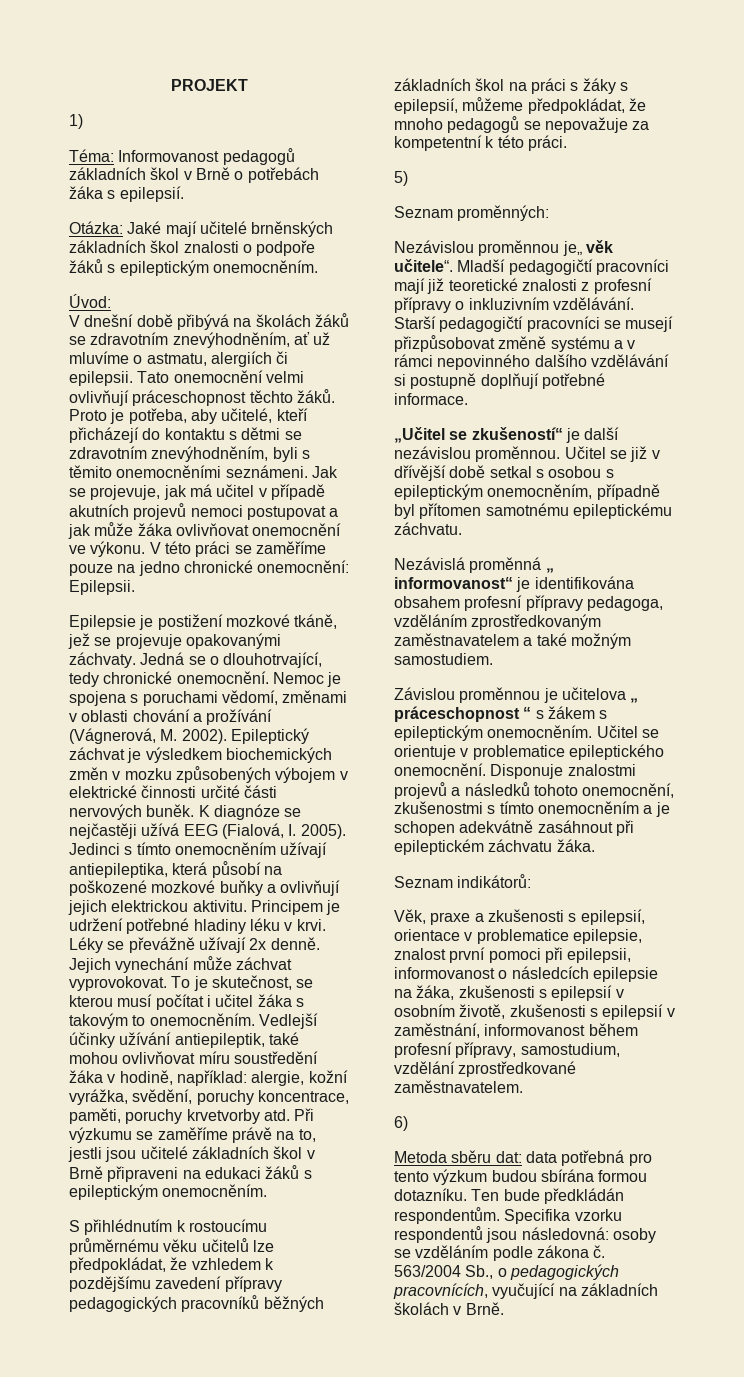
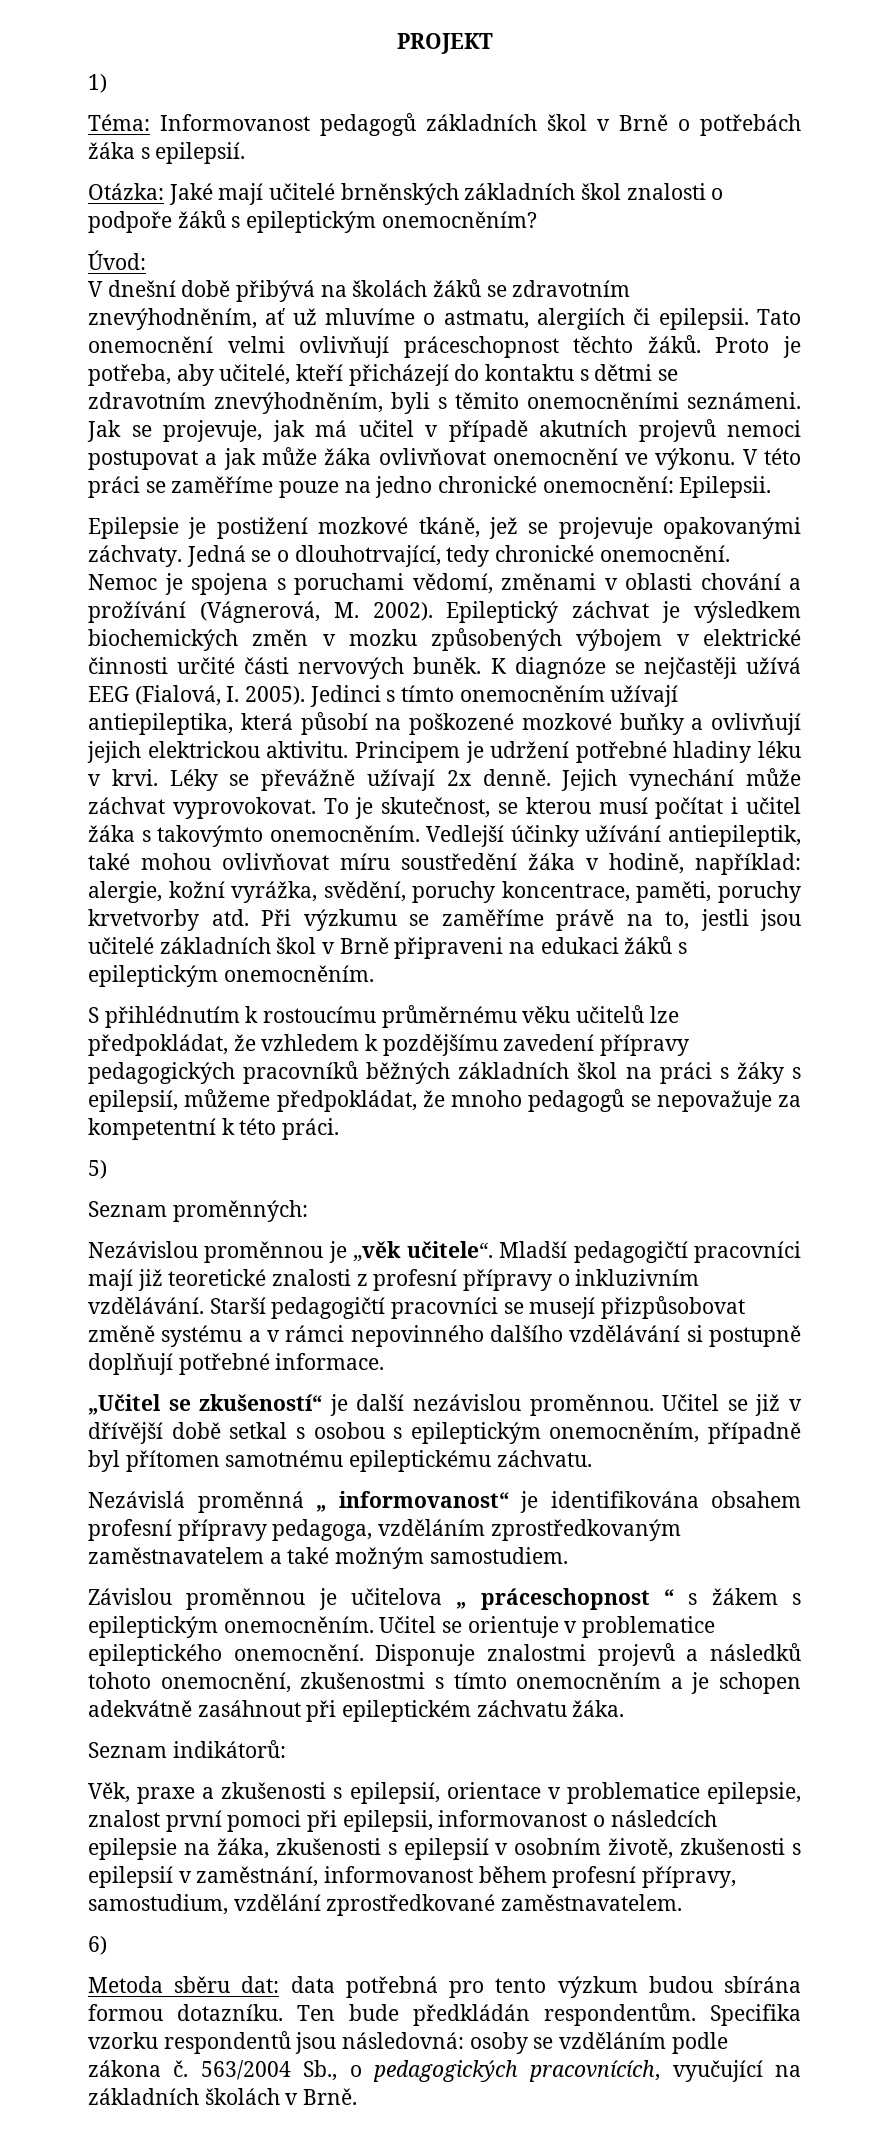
[212,260,318,273] onemocněním. -> [381,211,537,228] onemocněním?
[69,1013,146,1029] takovým to -> [157,825,264,847] takovýmto
[562,240,613,256] je„ věk -> [328,1241,402,1263] je „věk

